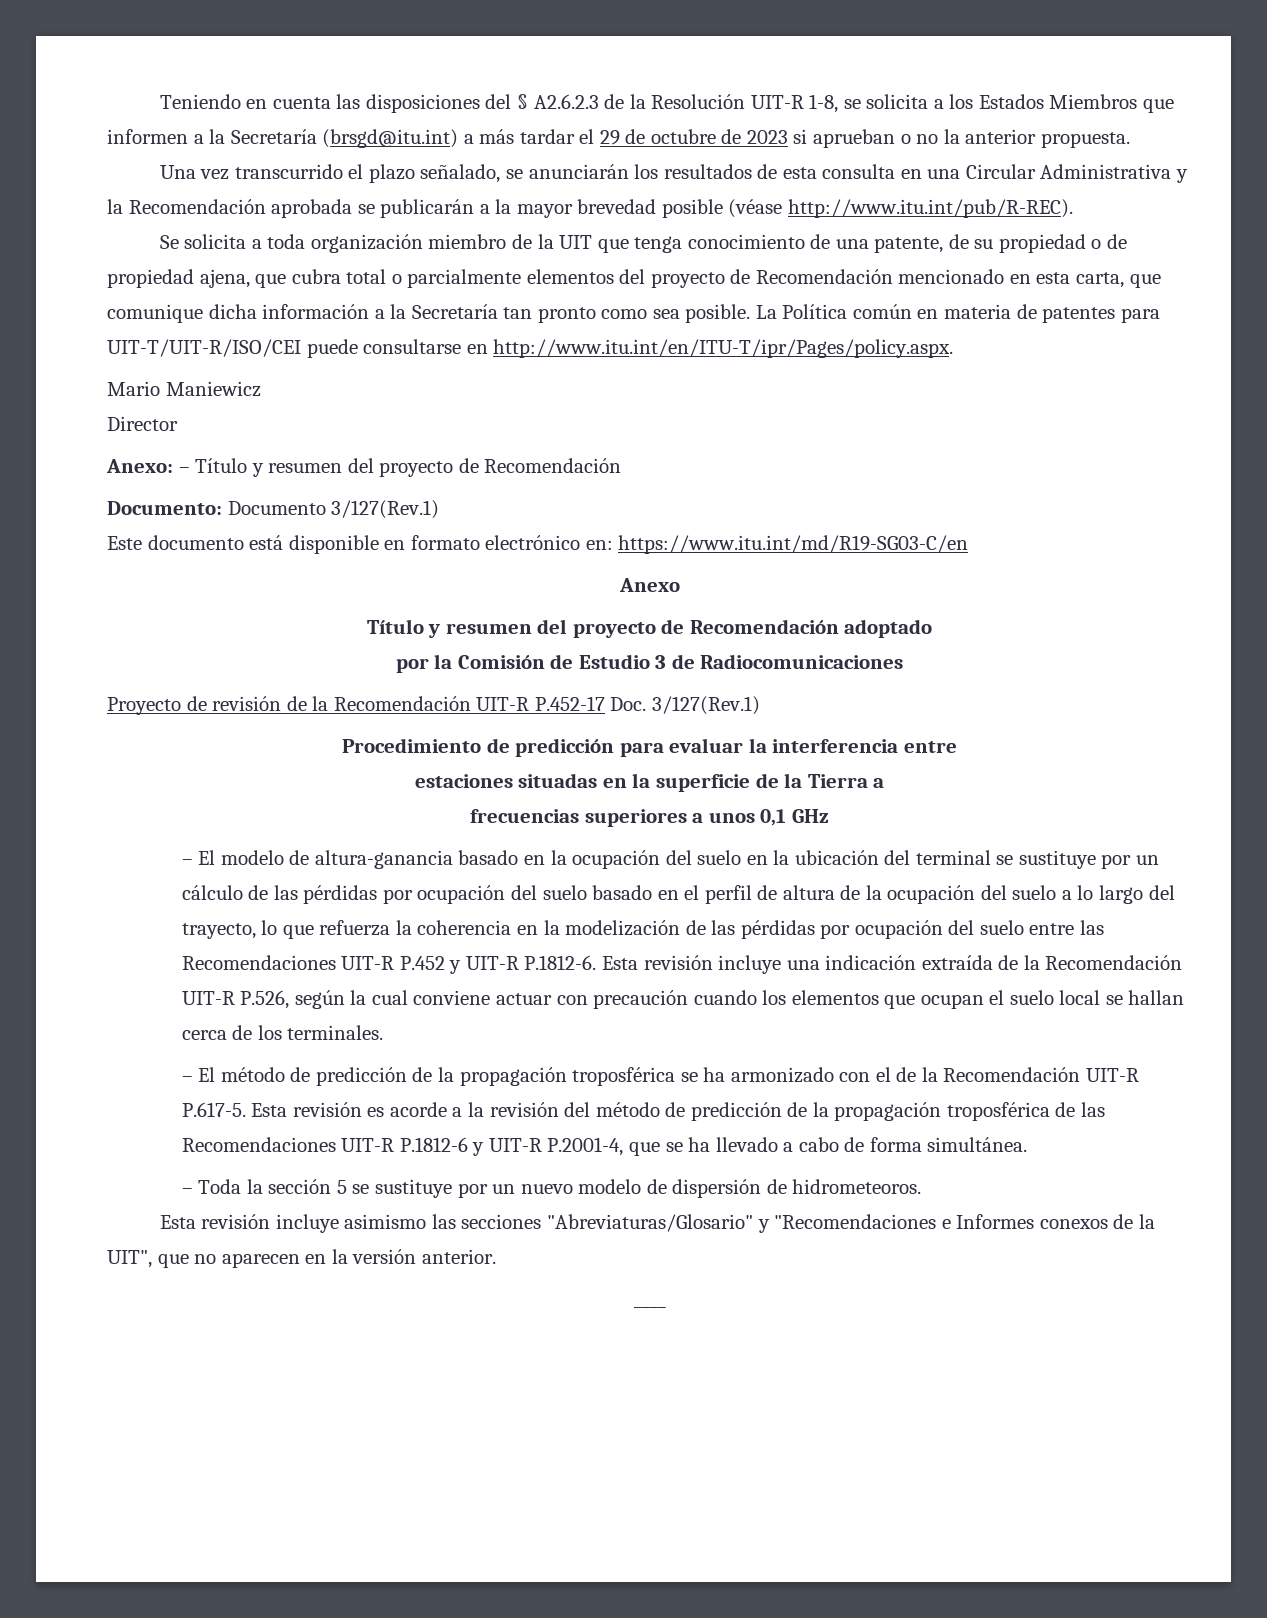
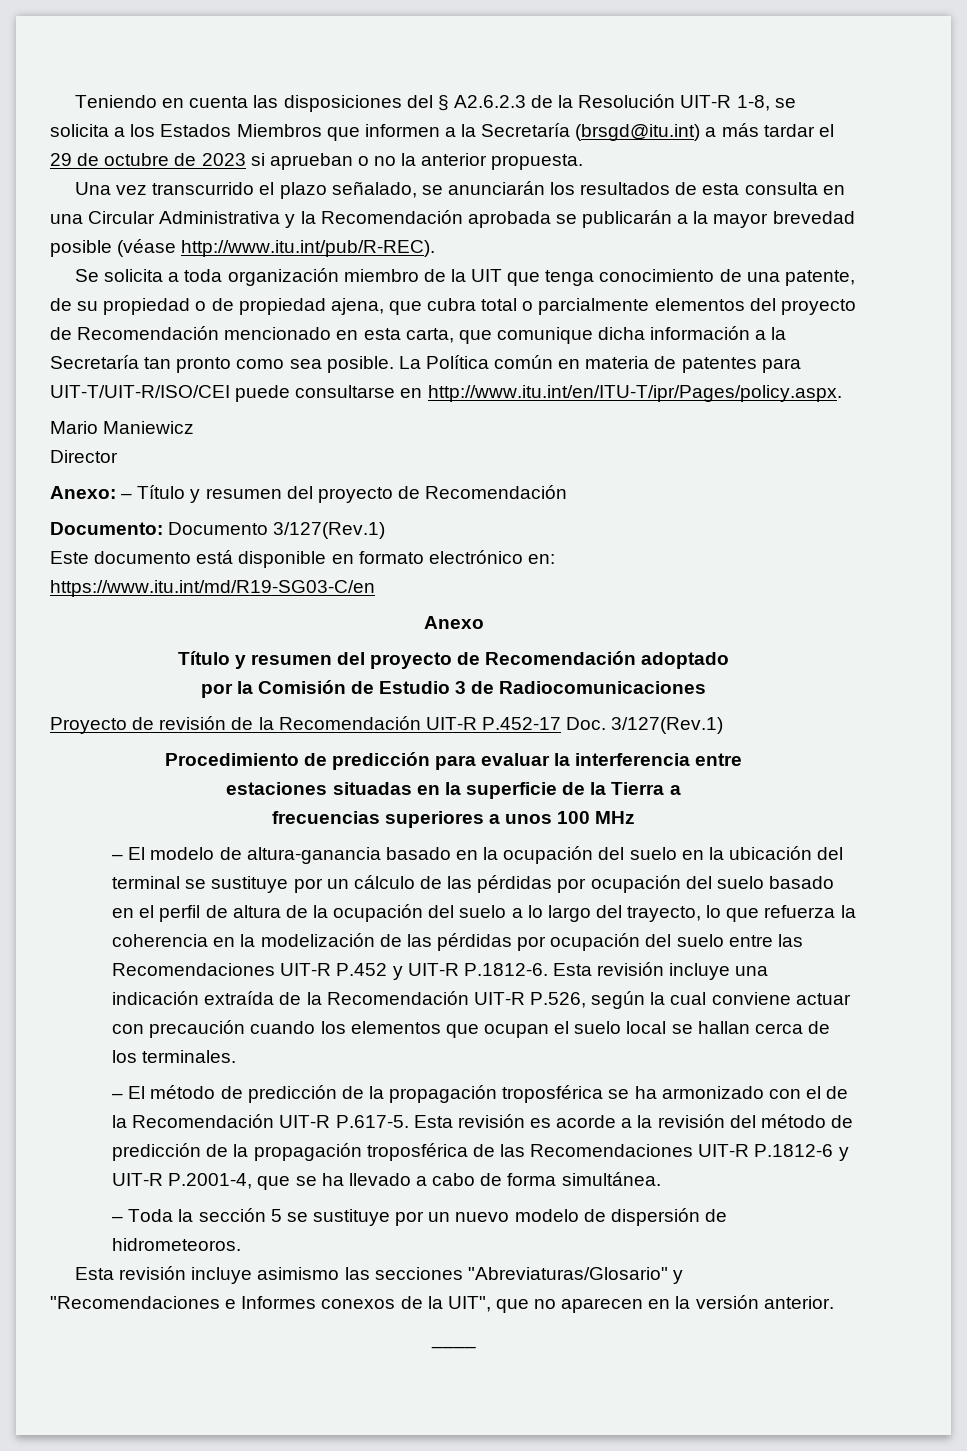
[760,809,829,826] 0,1 GHz -> [557,811,636,824] 100 MHz

